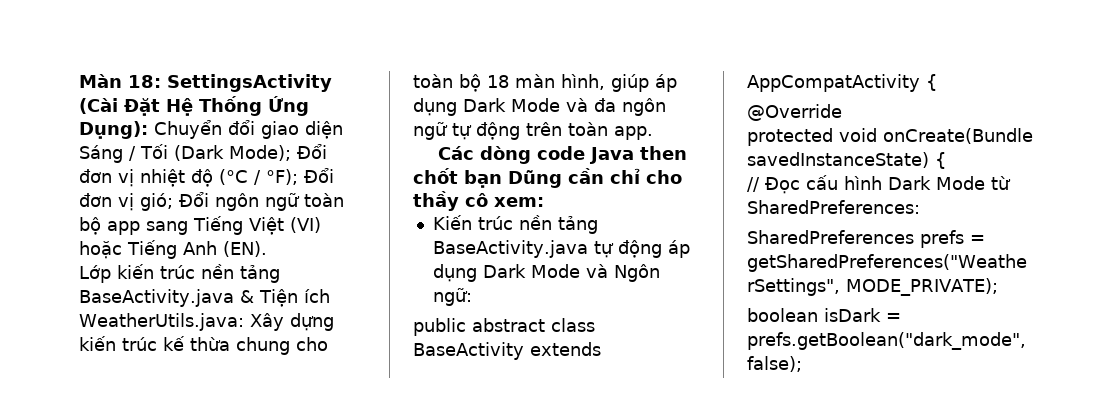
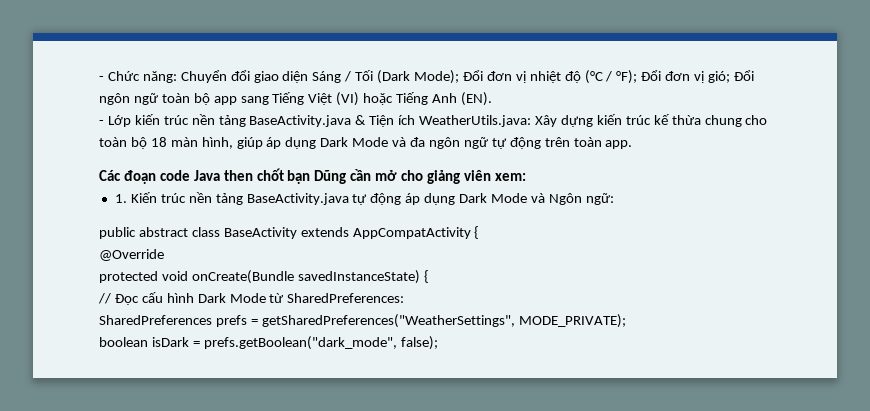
[79,74,332,92] [79,96,309,116] [79,121,148,139] Màn 18: SettingsActivity (Cài Đặt Hệ Thống Ứng Dụng): -> [99,71,177,83] - Chức năng:
(267, 249) none -> [99,120,104,125] -
[480,146,532,164] dòng -> [123,170,156,184] đoạn
[610,168,682,184] [413,191,488,211] chỉ cho thầy cô -> [375,170,491,184] mở cho giảng viên
(544, 202) none -> [114,194,127,203] 1.

